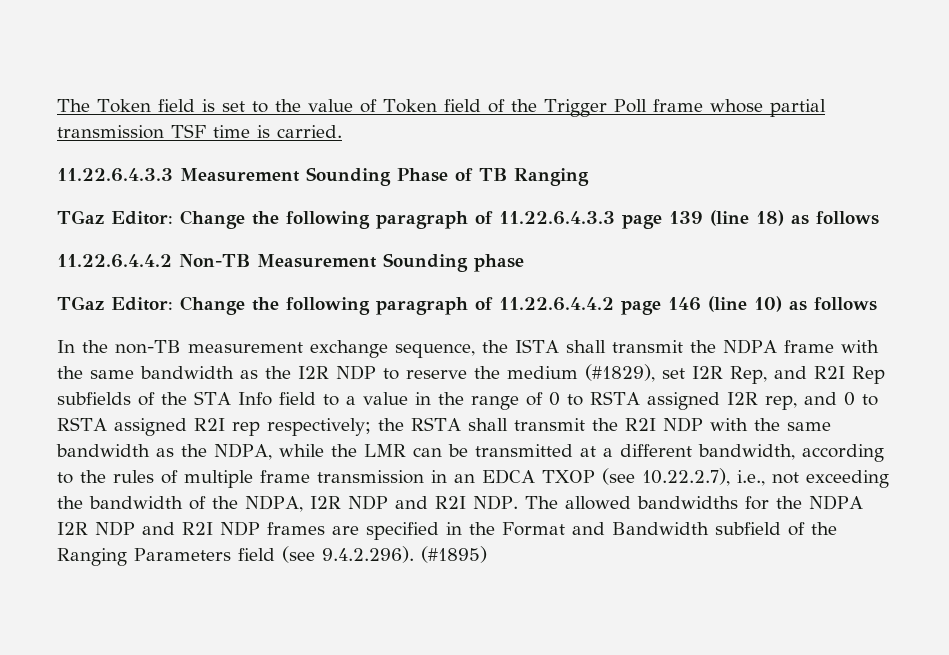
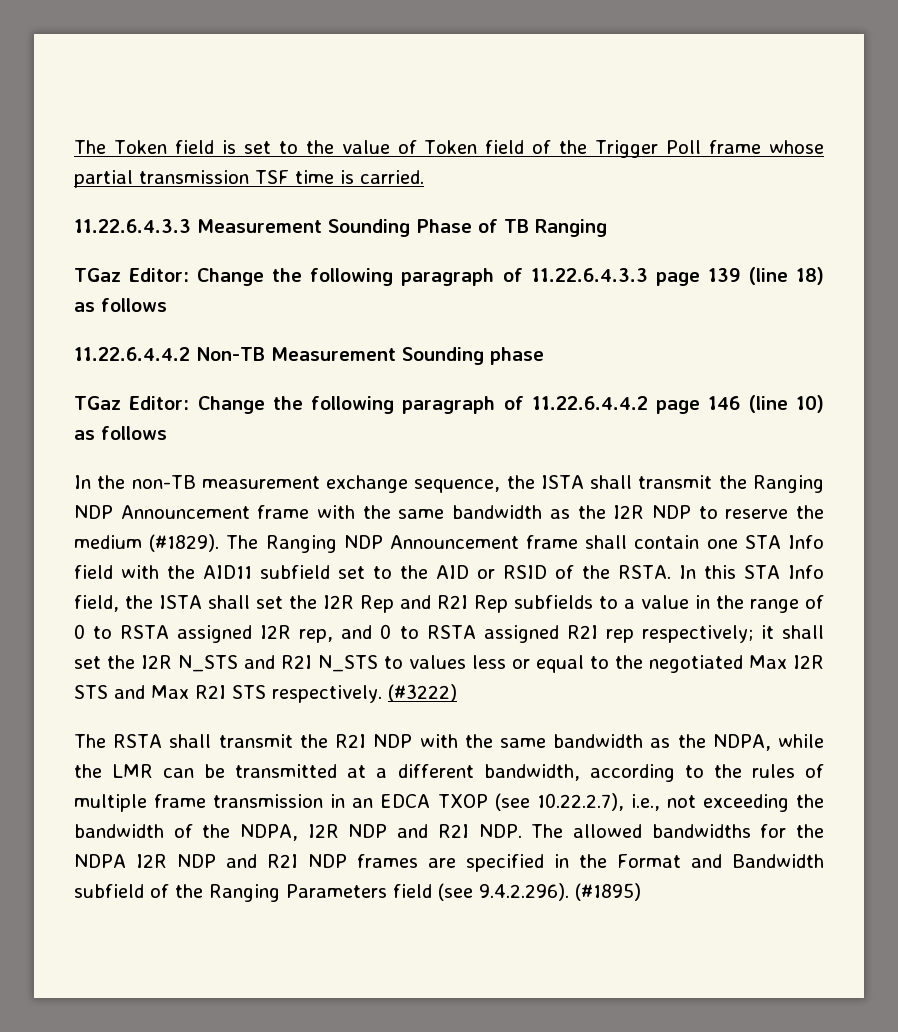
[722,339,777,354] NDPA -> [752,475,824,493] [74,505,250,519] Ranging NDP Announcement
[585,364,885,384] [57,391,316,406] (#1829), set I2R Rep, and R2I Rep subfields of the STA Info field -> [149,534,824,553] [74,565,825,579] [74,595,593,613] (#1829). The Ranging NDP Announcement frame shall contain one STA Info field with the AID11 subfield set to the AID or RSID of the RSTA. In this STA Info field, the ISTA shall set the I2R Rep and R2I Rep subfields
[377,418,404,431] the -> [760,625,825,639] [74,655,824,673] [74,684,457,703] [74,734,106,748] it shall set the I2R N_STS and R2I N_STS to values less or equal to the negotiated Max I2R STS and Max R2I STS respectively. (#3222) // The

